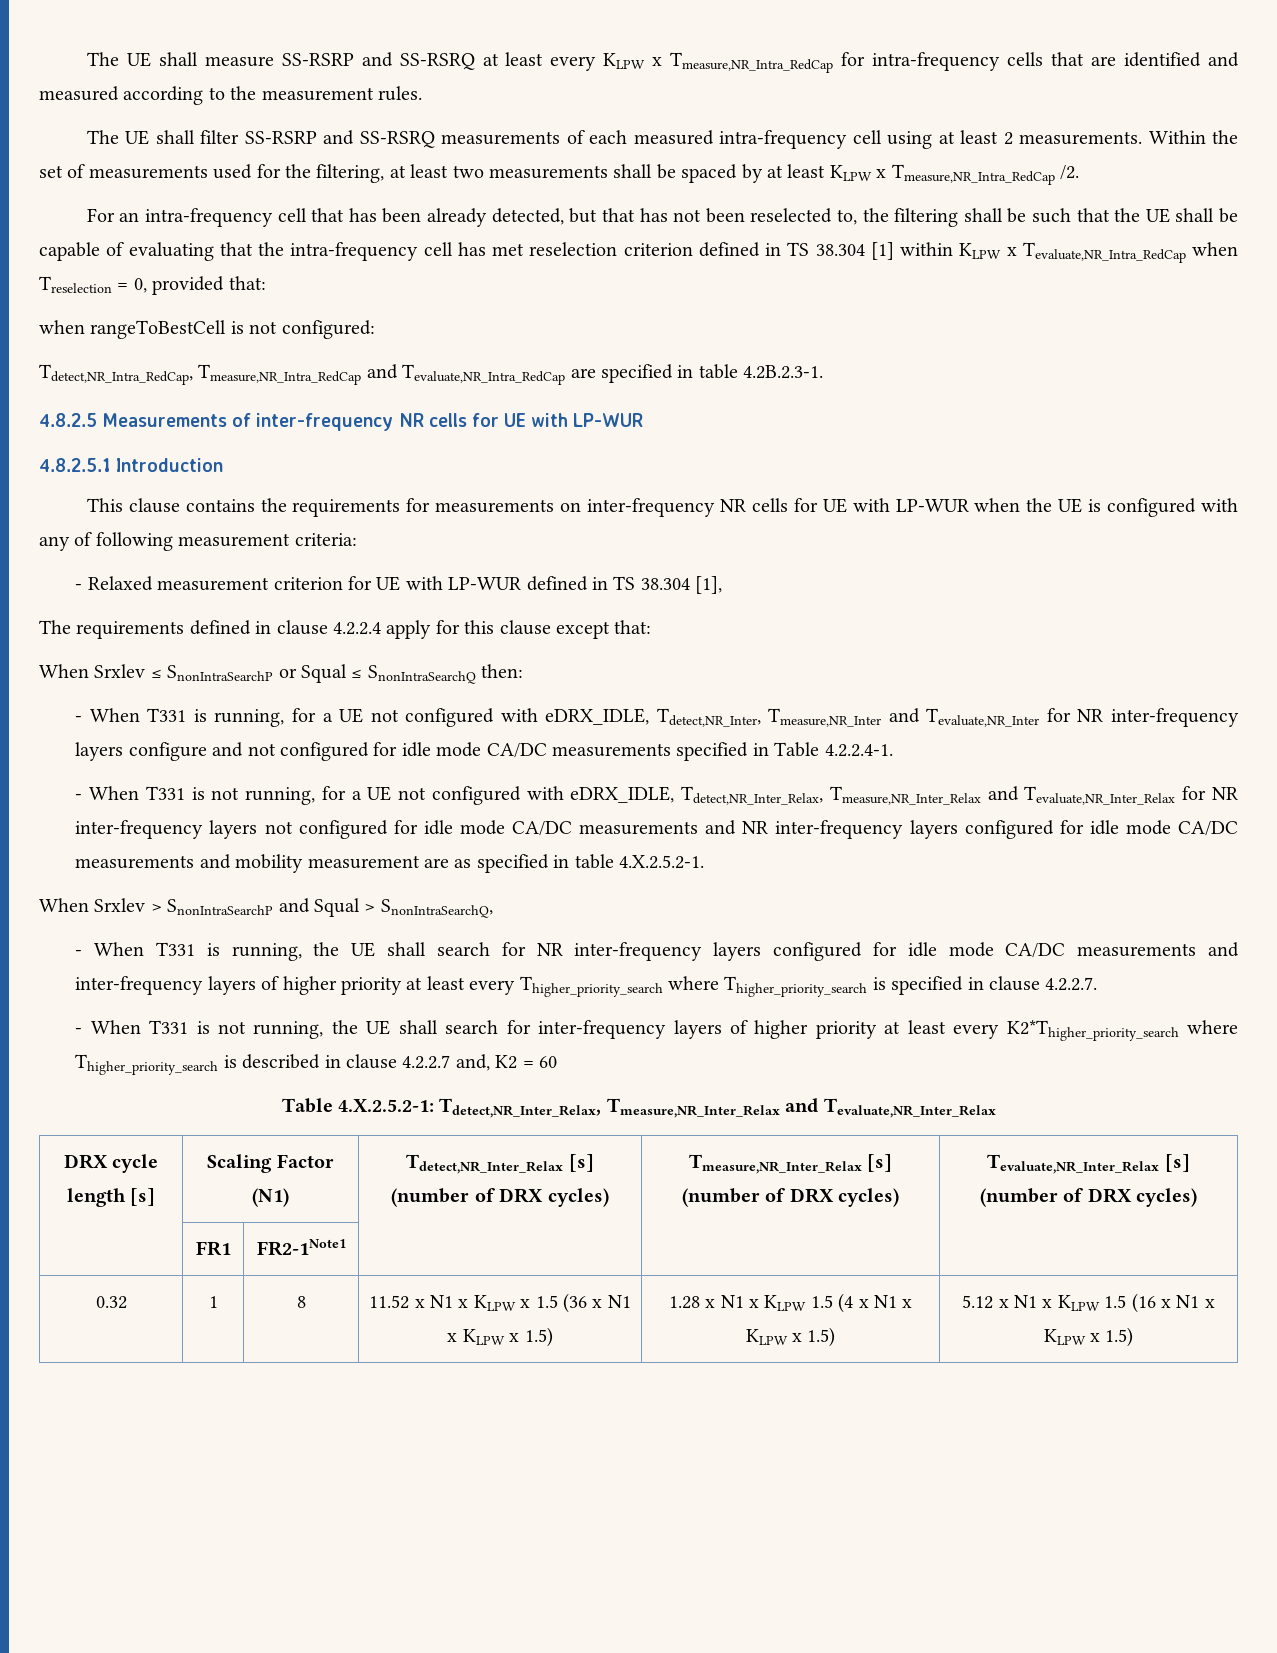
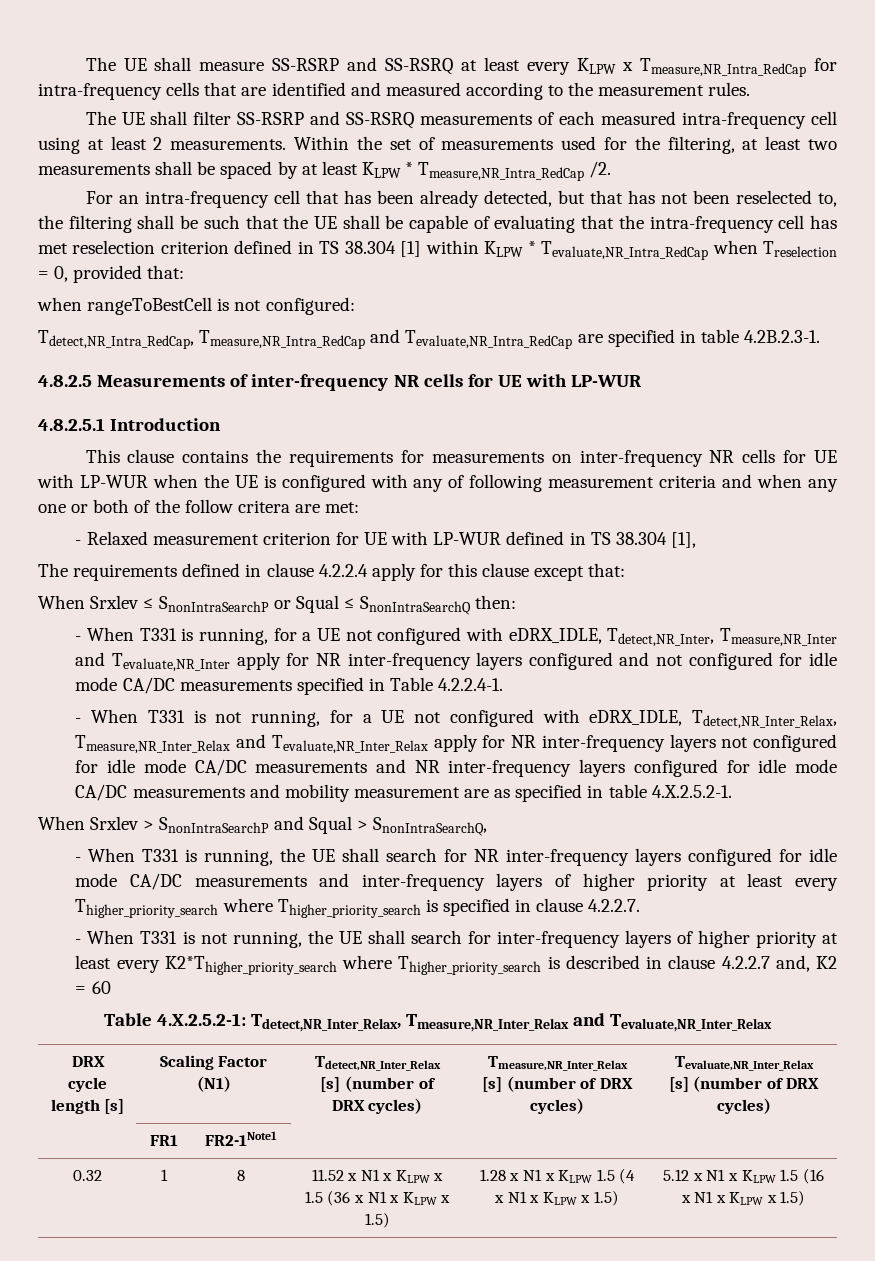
[876,169,887,178] x -> [405,162,414,175] *
[1006,247,1017,256] x -> [527,241,536,254] *
[294,533,357,546] criteria: -> [659,474,838,492] [38,499,360,513] criteria and when any one or both of the follow critera are met:
[1046,708,1239,727] [75,742,207,761] for NR inter-frequency layers configure -> [236,652,613,670] apply for NR inter-frequency layers configured
(1176, 795) none -> [433,734,478,752] apply

